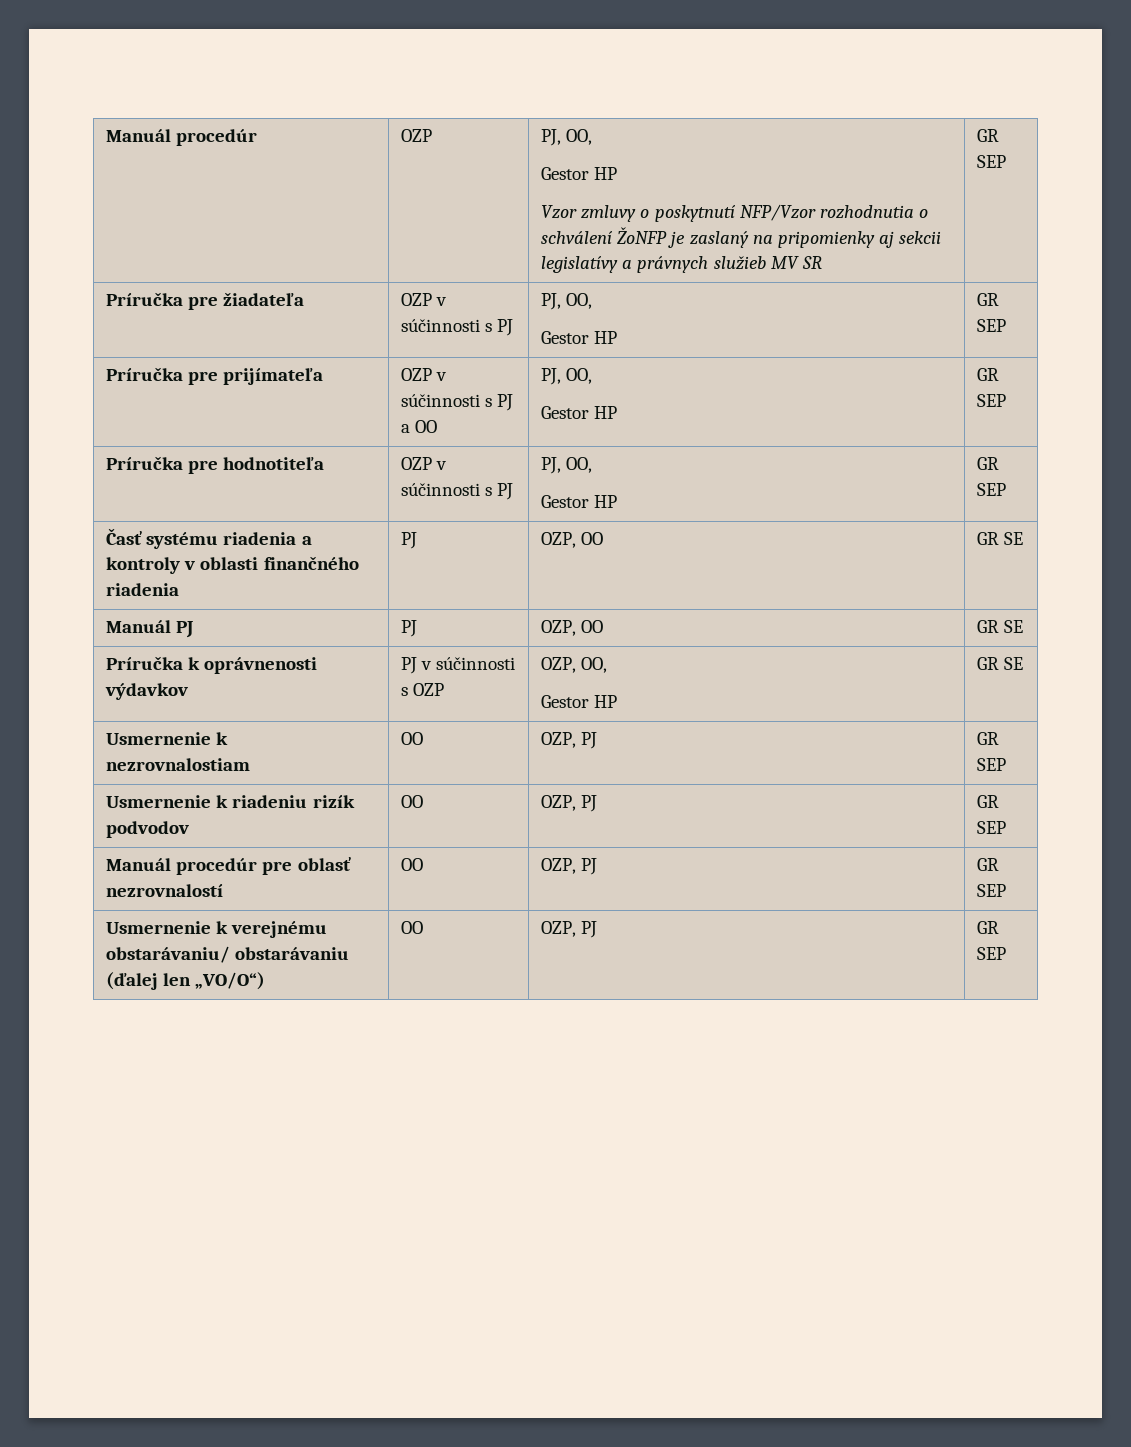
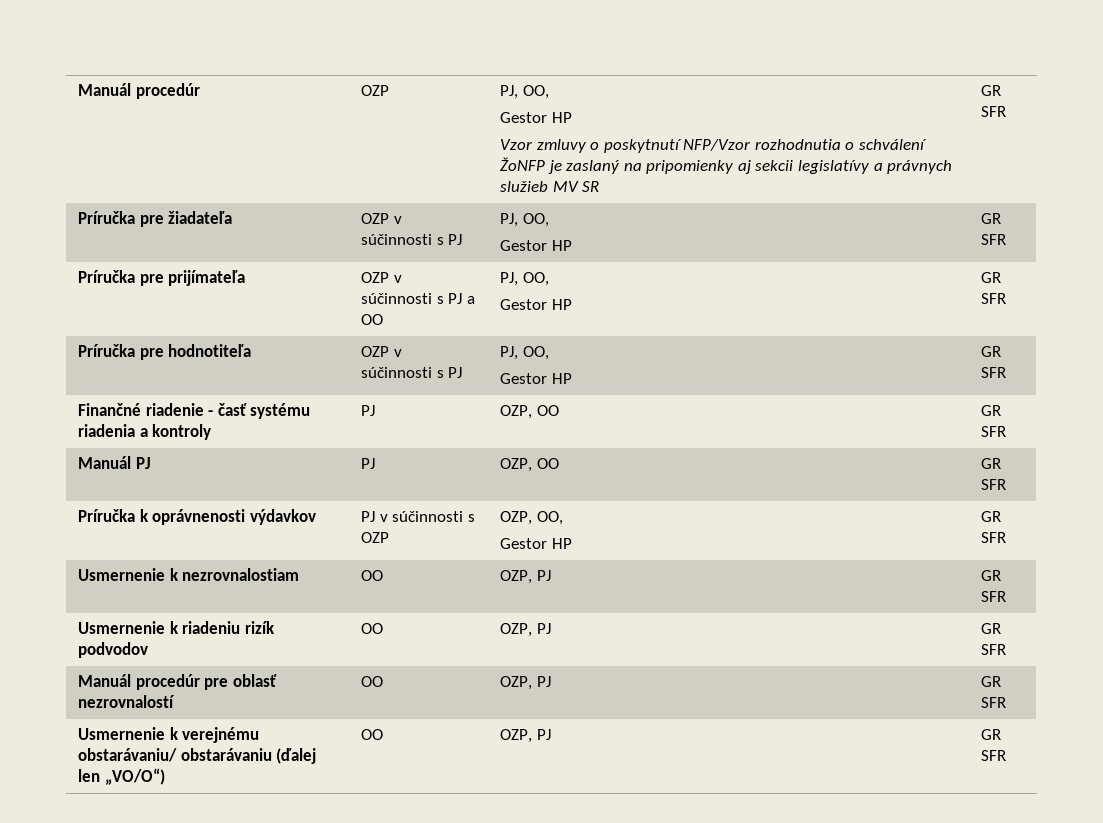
[977,155,1007,168] SEP -> [980,106,1006,117] SFR
[977,319,1007,332] SEP -> [980,234,1006,245] SFR
[977,394,1007,407] SEP -> [980,293,1006,304] SFR
[977,483,1007,496] [106,528,143,545] SEP // Časť -> [980,367,1006,378] [77,403,247,416] SFR // Finančné riadenie - časť
[184,556,359,570] [106,583,180,596] [401,532,418,549] [541,532,604,548] [977,532,1024,545] v oblasti finančného riadenia | PJ | OZP, OO | GR SE -> [360,405,375,416] [499,405,559,419] [980,405,1001,416] [980,426,1006,437] | PJ | OZP, OO | GR SFR
[1004,620,1024,633] SE -> [980,479,1006,490] SFR
[1004,657,1024,670] SE -> [980,532,1006,543] SFR
[977,758,1007,771] SEP -> [980,591,1006,602] SFR
[977,821,1007,834] SEP -> [980,644,1006,655] SFR
[977,884,1007,897] SEP -> [980,697,1006,708] SFR
[977,947,1007,960] SEP -> [980,750,1006,761] SFR

